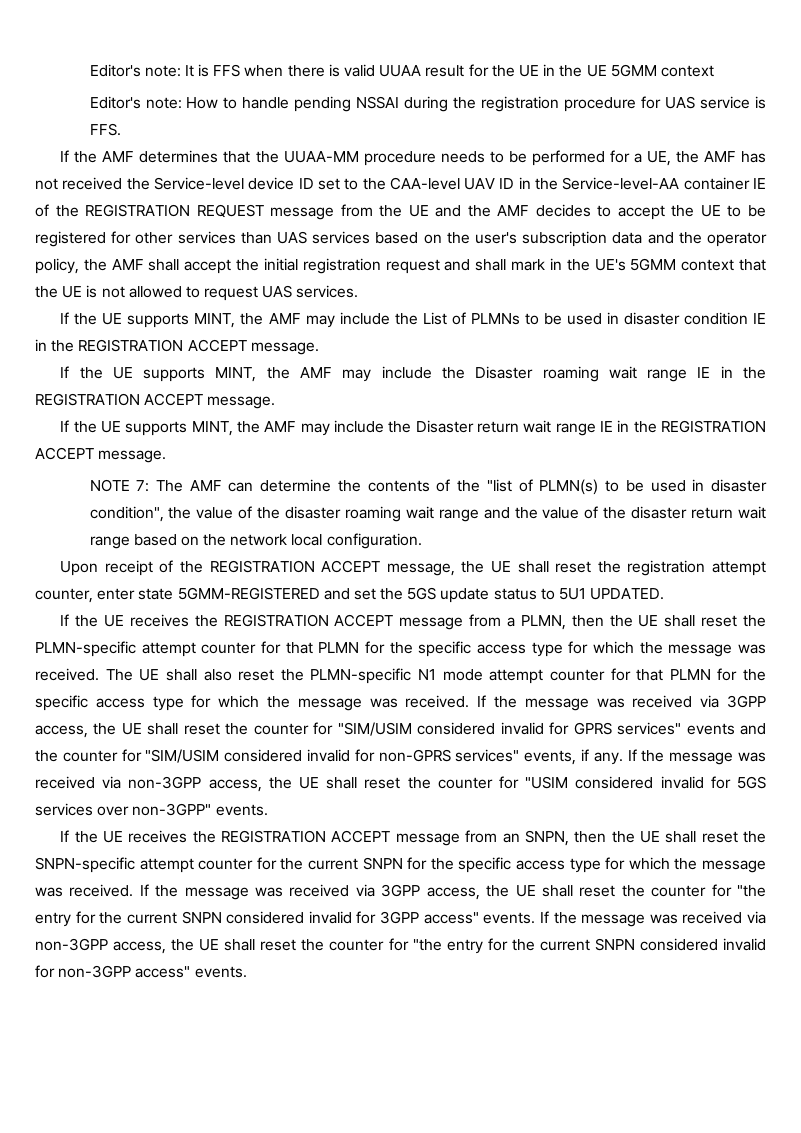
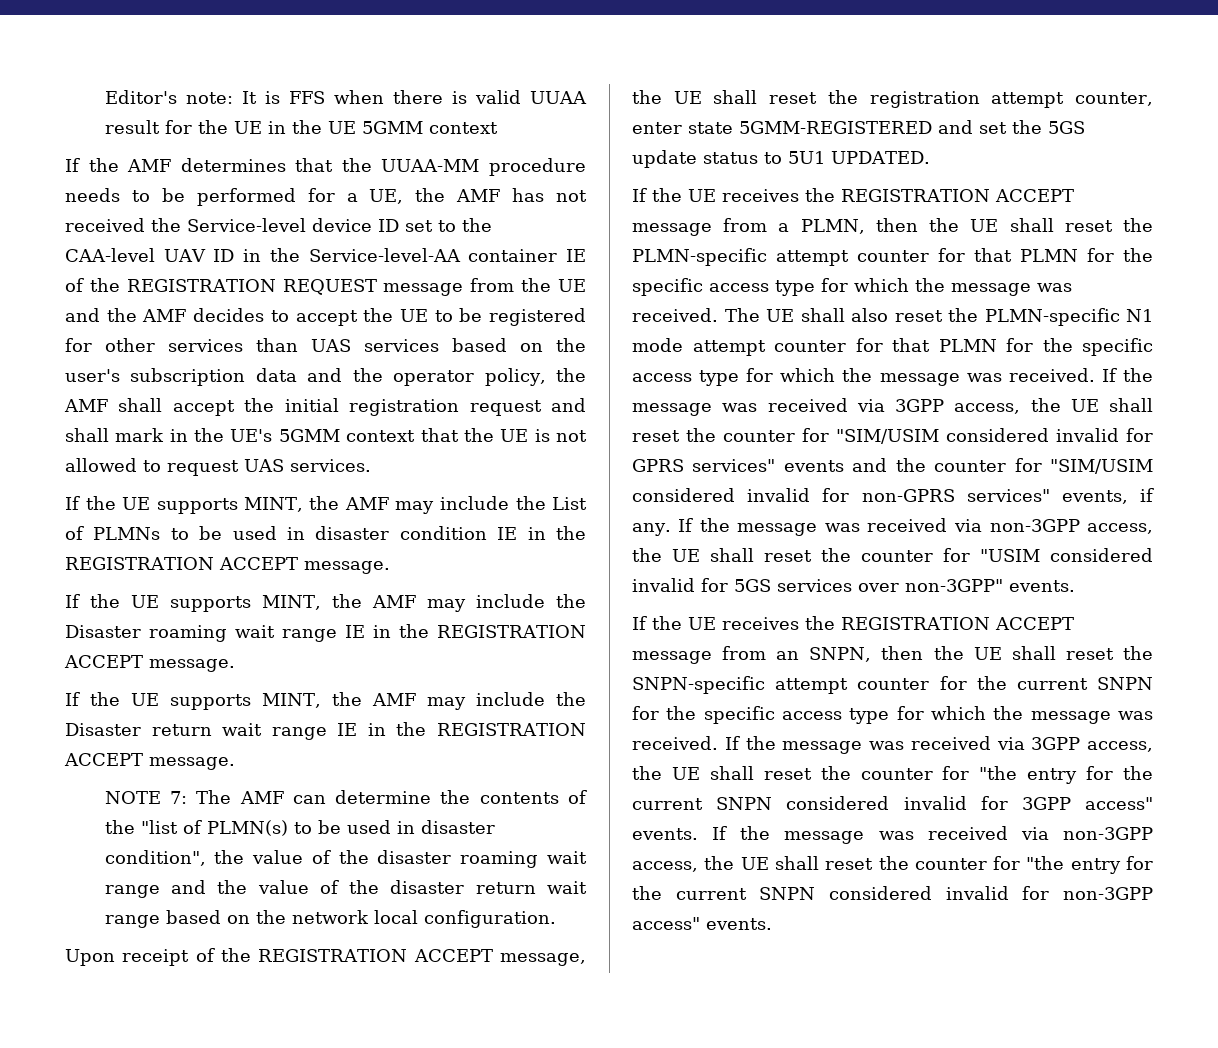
[89,96,767,112] [89,123,121,136] // Editor's note: How to handle pending NSSAI during the registration procedure for UAS service is FFS. -> (498, 128) none

